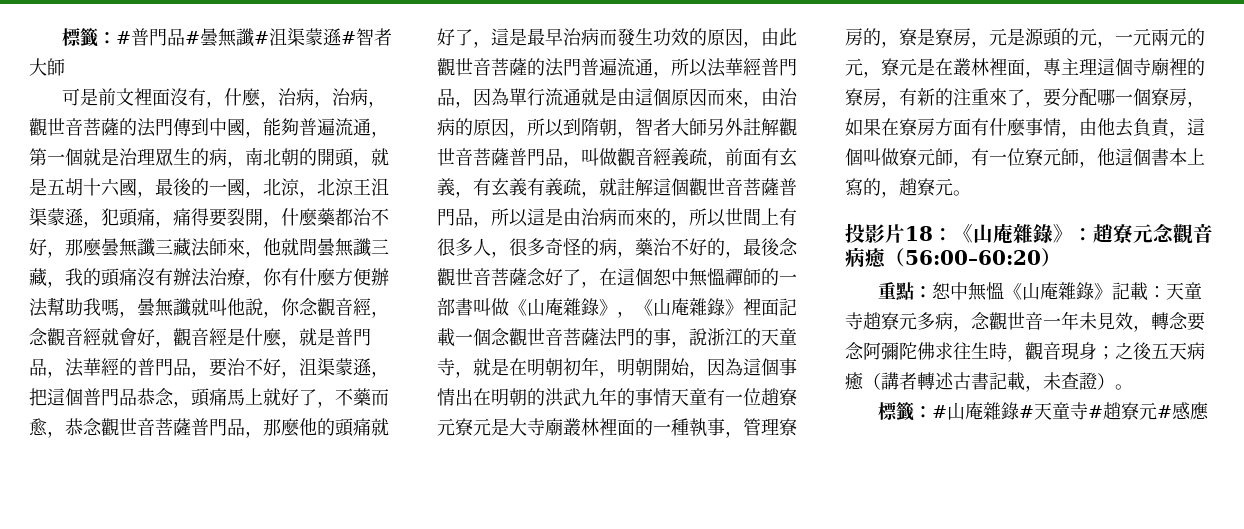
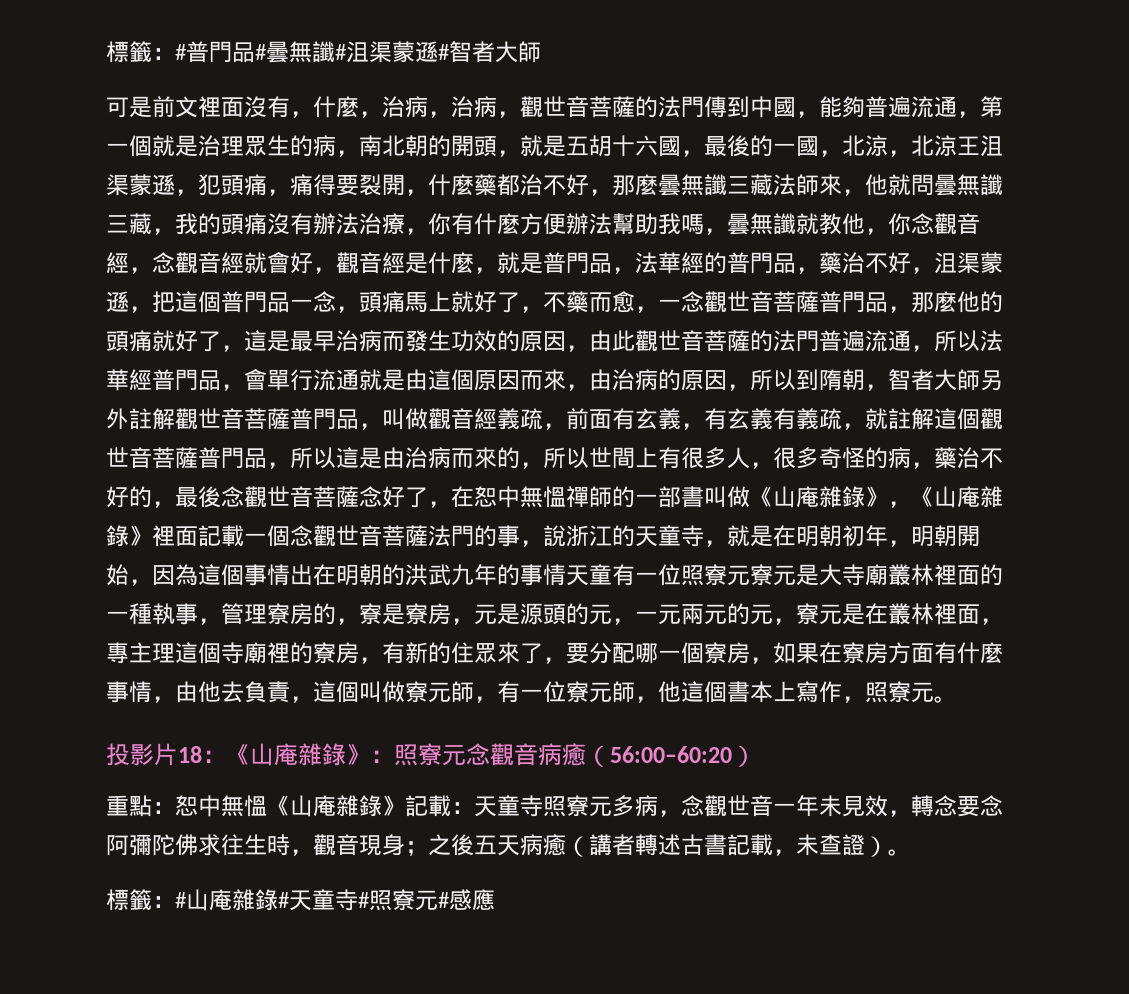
[209,298,263,316] 叫他說 -> [819,213,865,235] 教他
[209,358,227,377] 要 -> [819,252,842,274] 藥
[137,388,155,406] 恭 -> [290,299,313,310] 一
[65,418,83,436] 恭 -> [658,299,681,310] 一
[473,88,509,106] 因為 -> [244,369,267,391] 會
[617,268,653,286] 這個 -> (474, 496) none
[761,388,780,406] 趙 -> [681,565,704,586] 照
[953,88,989,106] 注重 -> [451,642,497,664] 住眾
[863,178,918,198] 的，趙 -> [819,681,888,703] 作，照
[1093,224,1114,243] 趙 -> [394,744,418,766] 照
[863,312,882,330] 趙 -> [543,796,566,817] 照
[1103,402,1123,420] 趙 -> [369,890,392,911] 照

